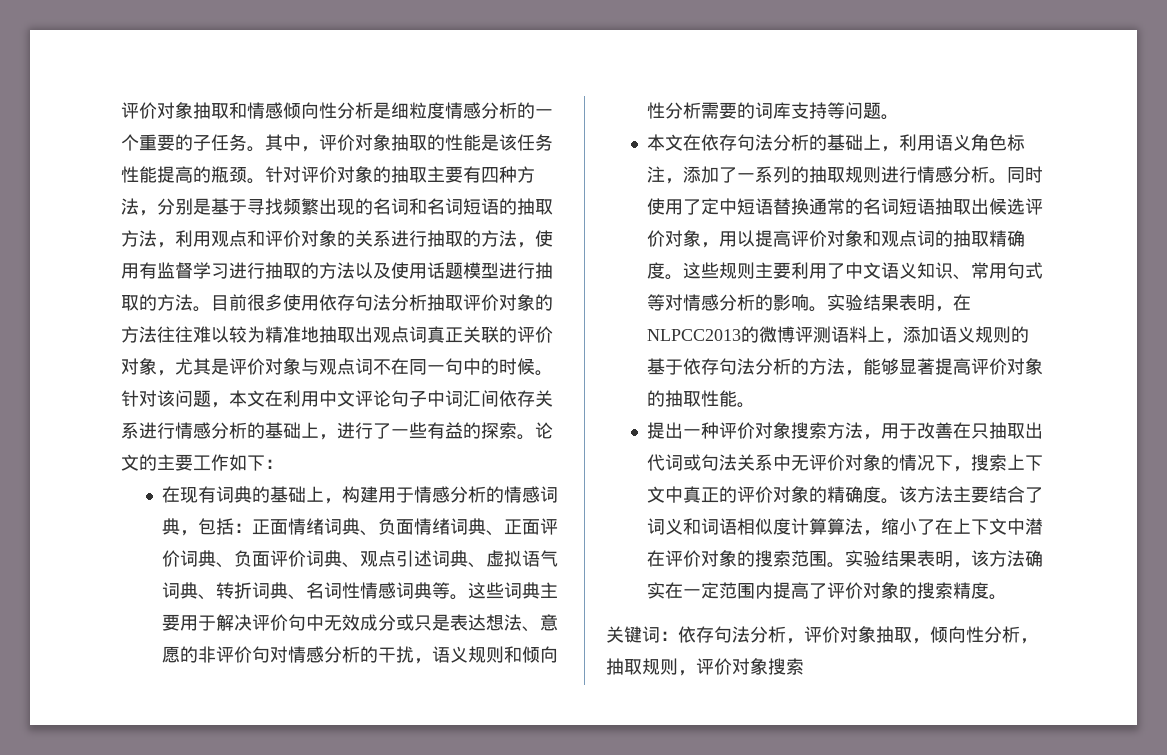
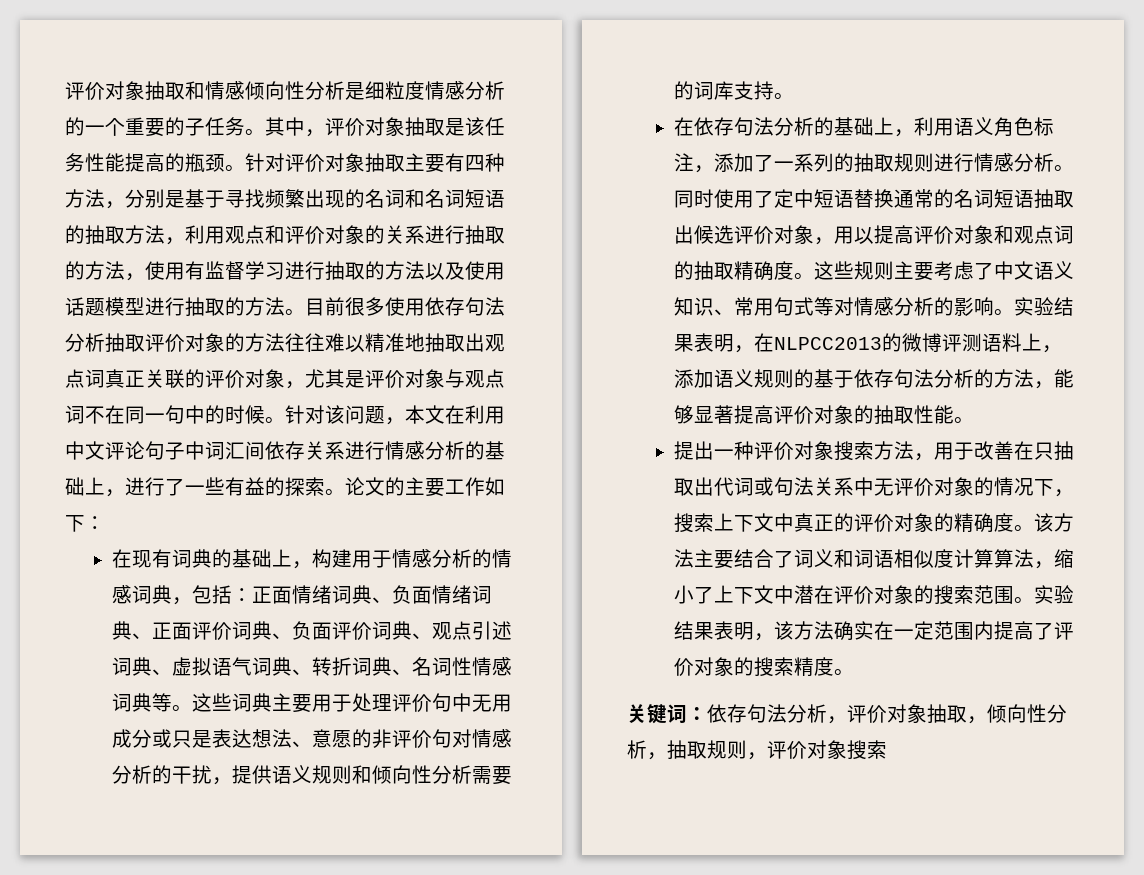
[427,134,481,151] 的性能 -> (445, 127) none
[373,166,391,183] 的 -> (365, 162) none
[229,326,265,343] 较为 -> (365, 343) none
[215,614,252,631] 解决 -> [351,693,392,712] 处理
[341,614,360,631] 效 -> [491,694,512,712] 用
(432, 661) none -> [231,765,272,784] 提供
[826,102,899,120] [646,134,683,151] 等问题。 // 本文 -> [773,93,794,99] 。 //
[790,262,827,279] 利用 -> [933,261,974,281] 考虑
[934,518,953,535] 在 -> (714, 595) none

